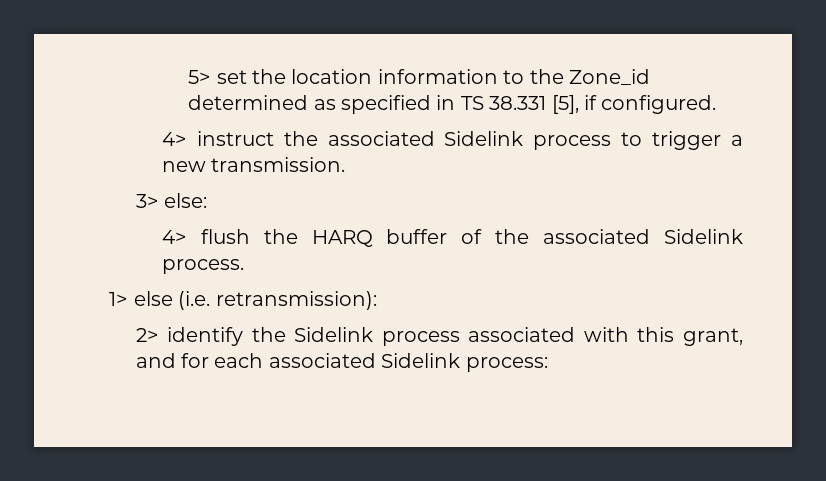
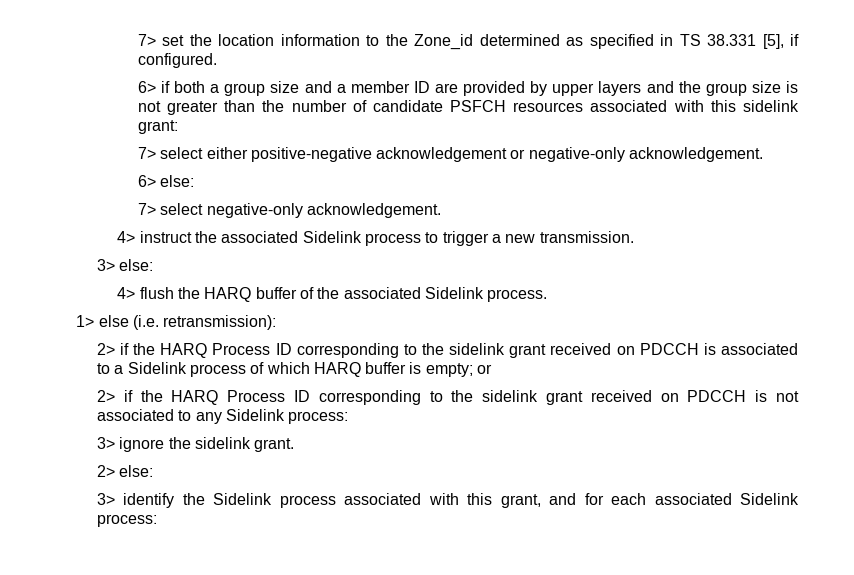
[188,70,212,84] 5> -> [137,34,156,46] 7>
(717, 104) none -> [137,81,798,96] [137,100,800,115] [137,120,178,134] [137,147,764,162] [137,175,195,187] [137,203,441,218] // 6> if both a group size and a member ID are provided by upper layers and the group size is not greater than the number of candidate PSFCH resources associated with this sidelink grant: // 7> select either positive-negative acknowledgement or negative-only acknowledgement. // 6> else: // 7> select negative-only acknowledgement.
(159, 335) none -> [120,343,798,358] [96,362,493,377] [96,390,800,405] [96,409,349,424] [96,437,295,452] [96,465,154,477] [96,493,115,505] if the HARQ Process ID corresponding to the sidelink grant received on PDCCH is associated to a Sidelink process of which HARQ buffer is empty; or // 2> if the HARQ Process ID corresponding to the sidelink grant received on PDCCH is not associated to any Sidelink process: // 3> ignore the sidelink grant. // 2> else: // 3>

